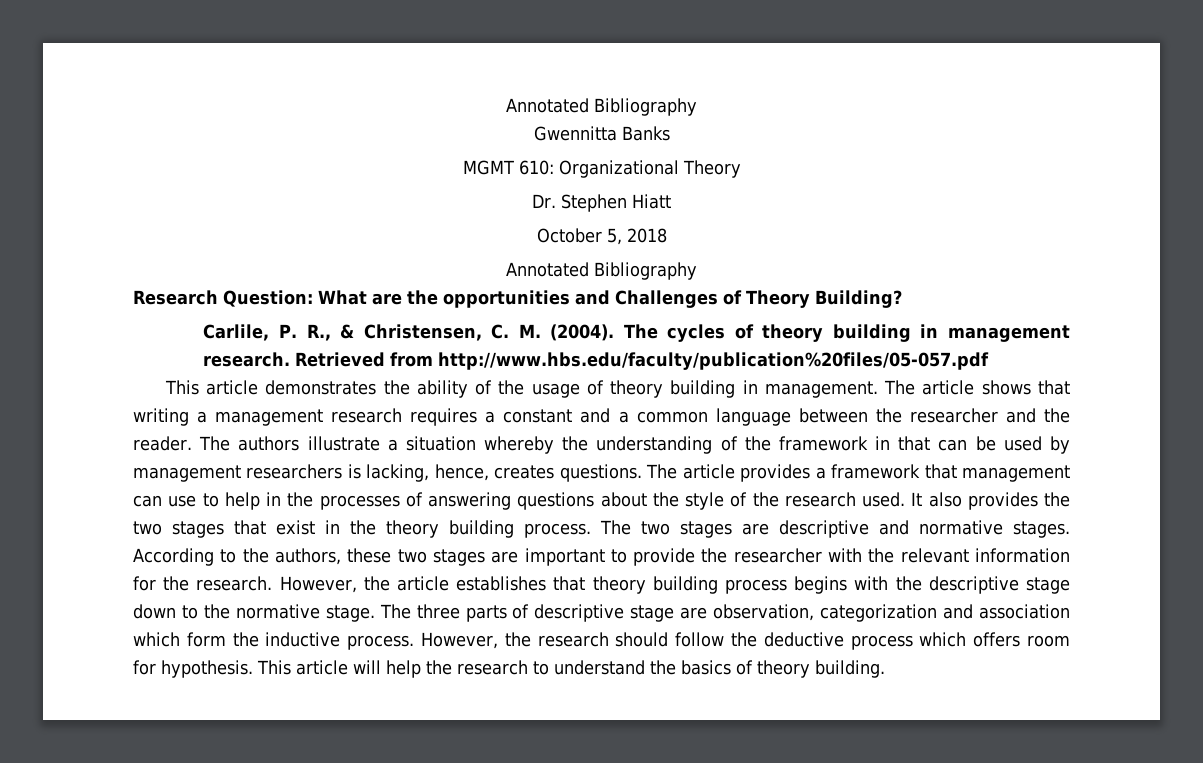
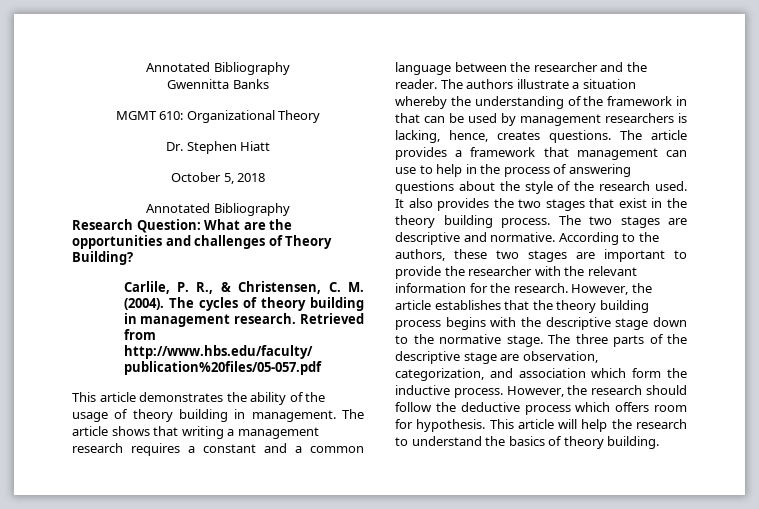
[615,290,718,308] Challenges -> [194,235,266,249] challenges
[319,495,400,510] processes -> [503,167,550,177] process
[919,520,1070,538] normative stages. -> [490,232,556,242] normative.
(586, 583) none -> [532,300,553,310] the
(530, 611) none -> [667,334,687,344] the
[820,604,938,622] categorization -> [395,368,484,381] categorization,

